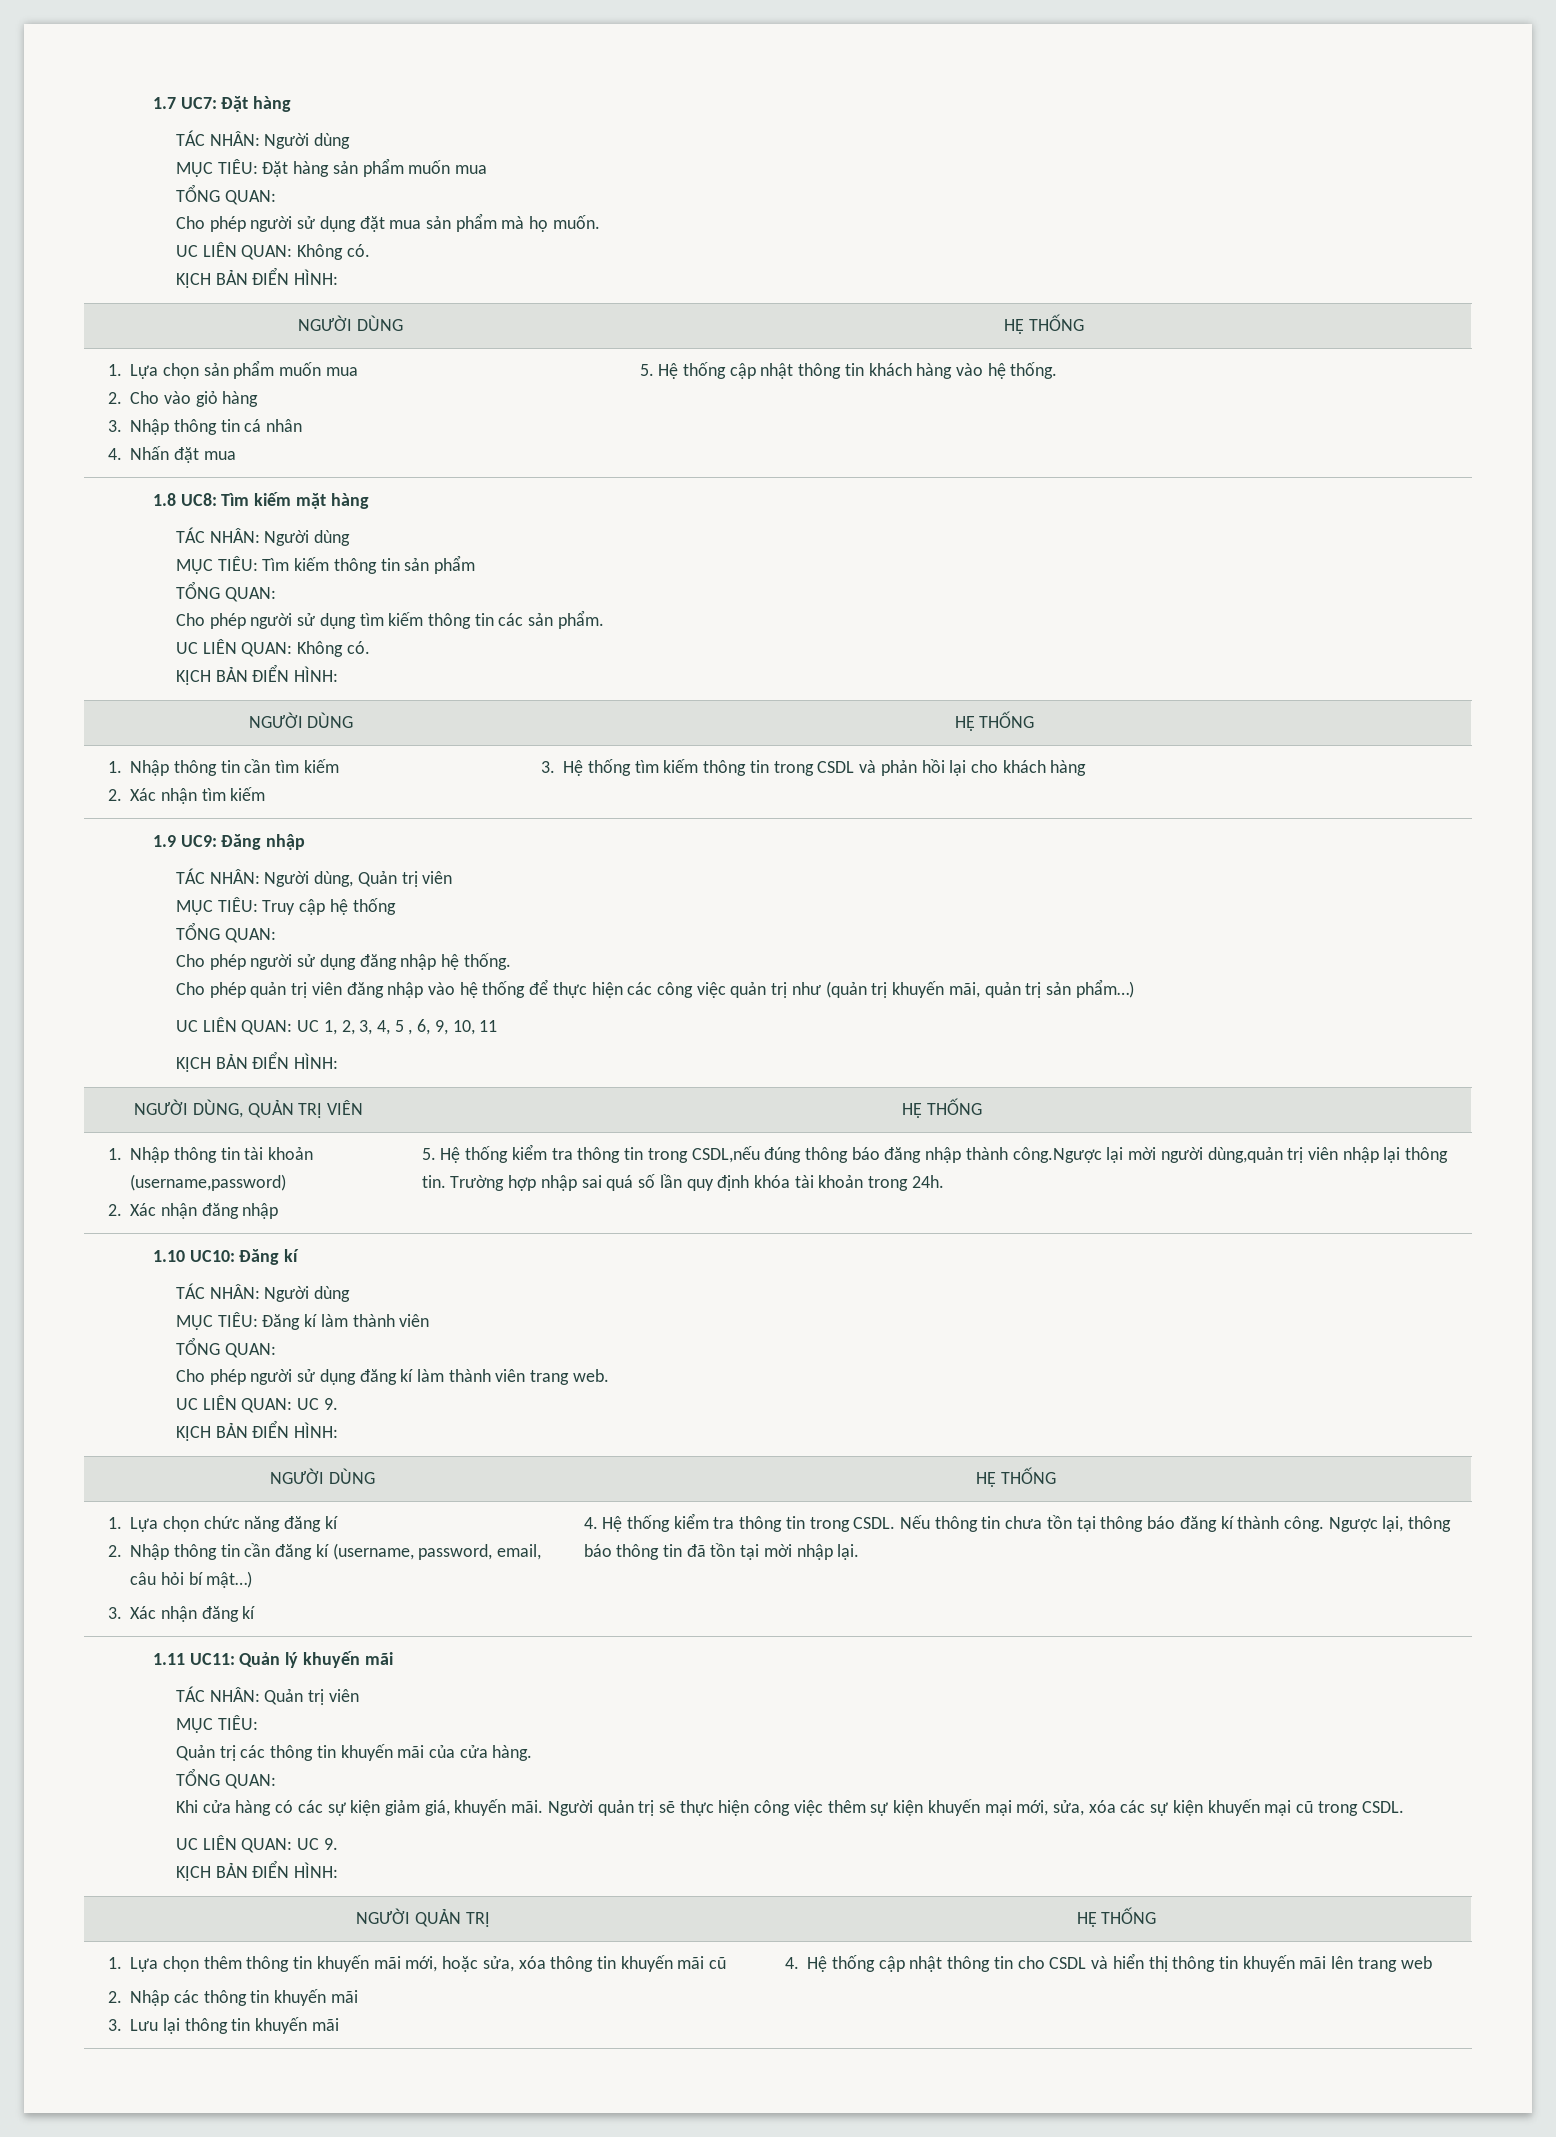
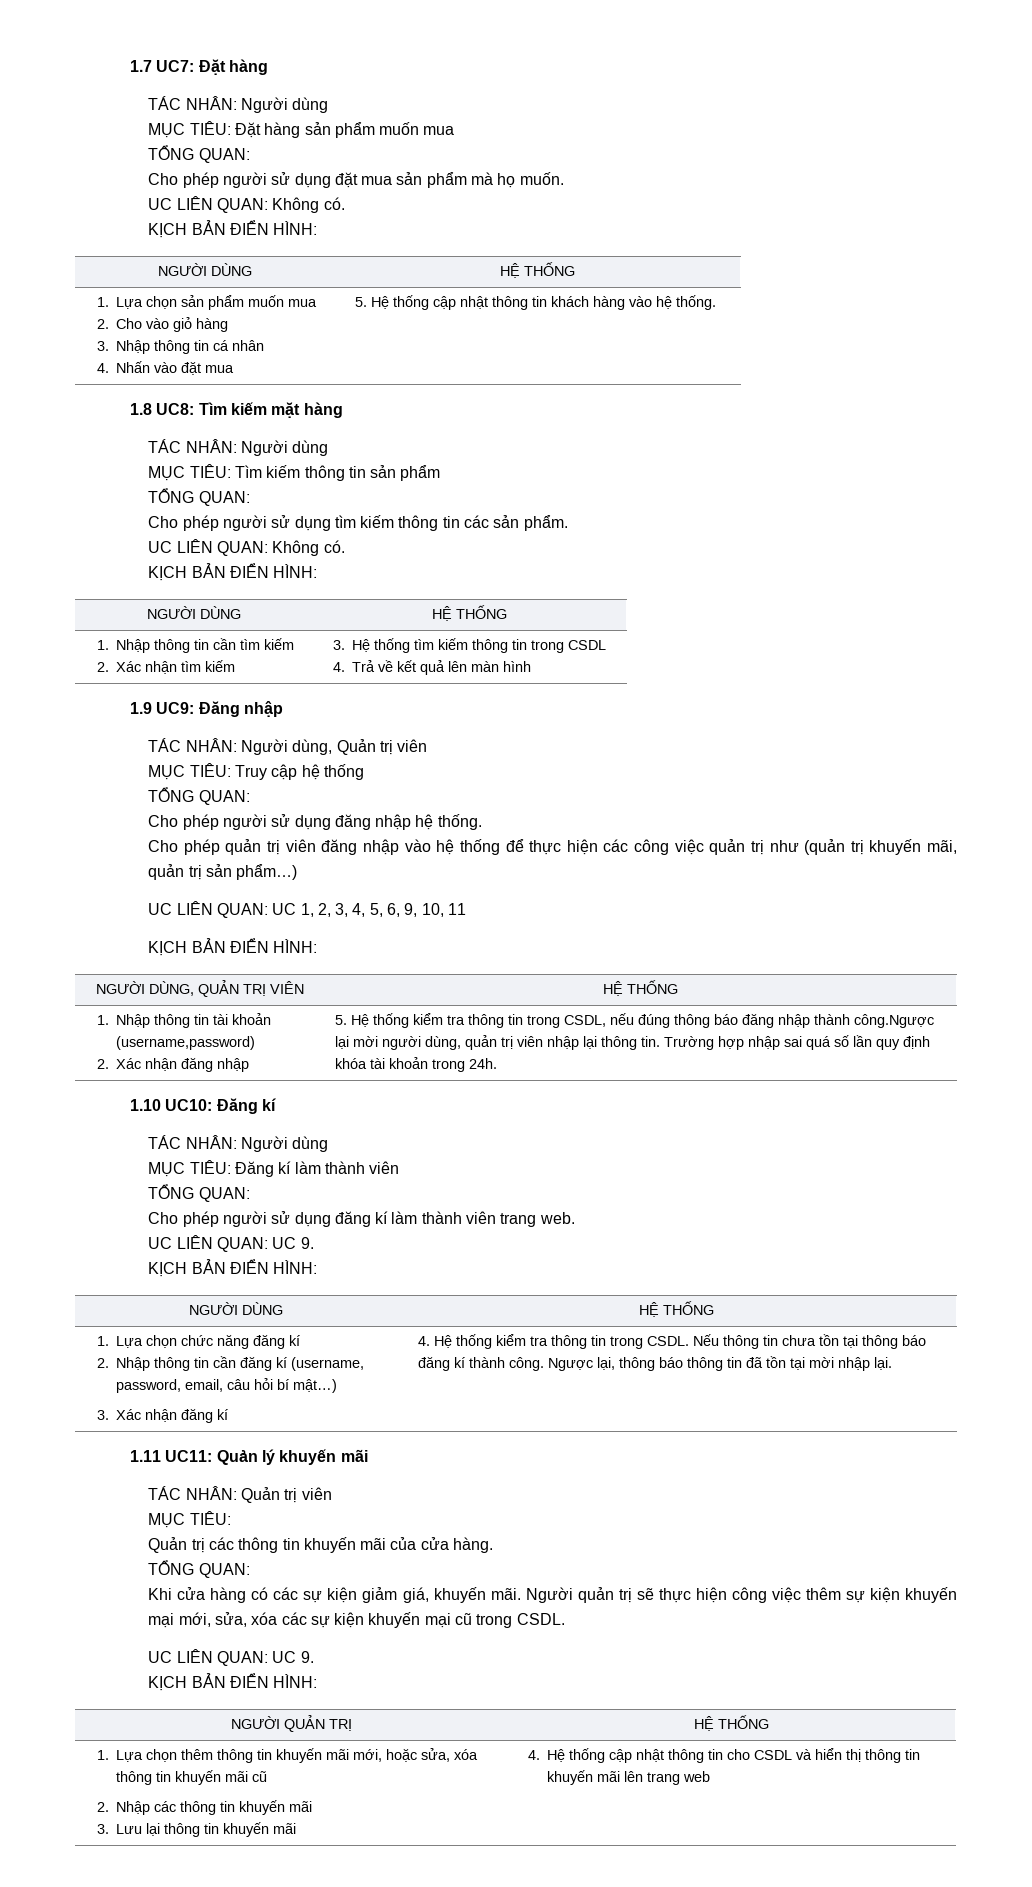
(170, 453) none -> [154,362,178,373] vào
[859,759,1087,776] và phản hồi lại cho khách hàng -> [332,660,532,675] // 4. Trả về kết quả lên màn hình
[394,1020,413,1035] 5 , -> [369,903,383,917] 5,
[691,1146,760,1163] CSDL,nếu -> [563,1013,634,1027] CSDL, nếu
[1207,1147,1283,1163] dùng,quản -> [424,1035,497,1050] dùng, quản

